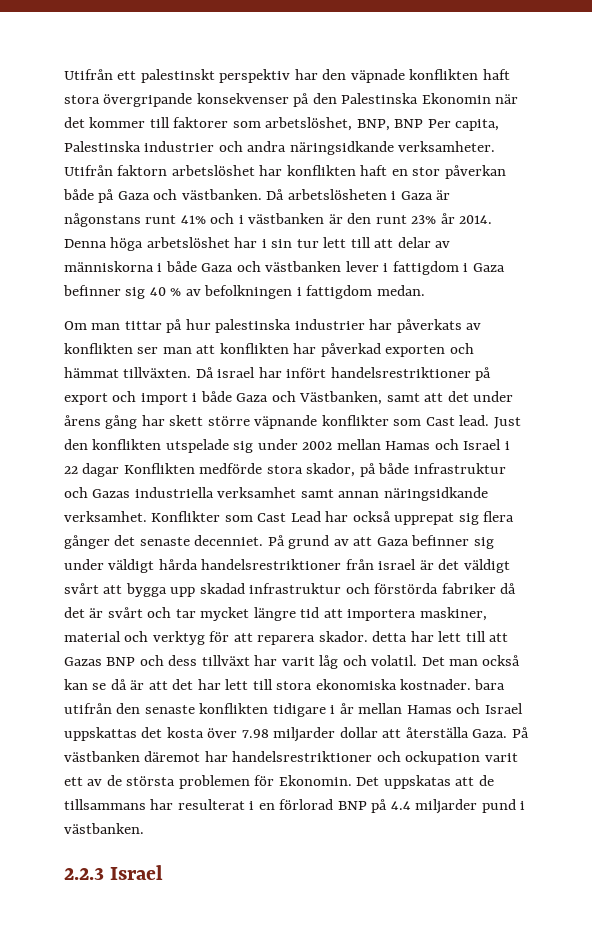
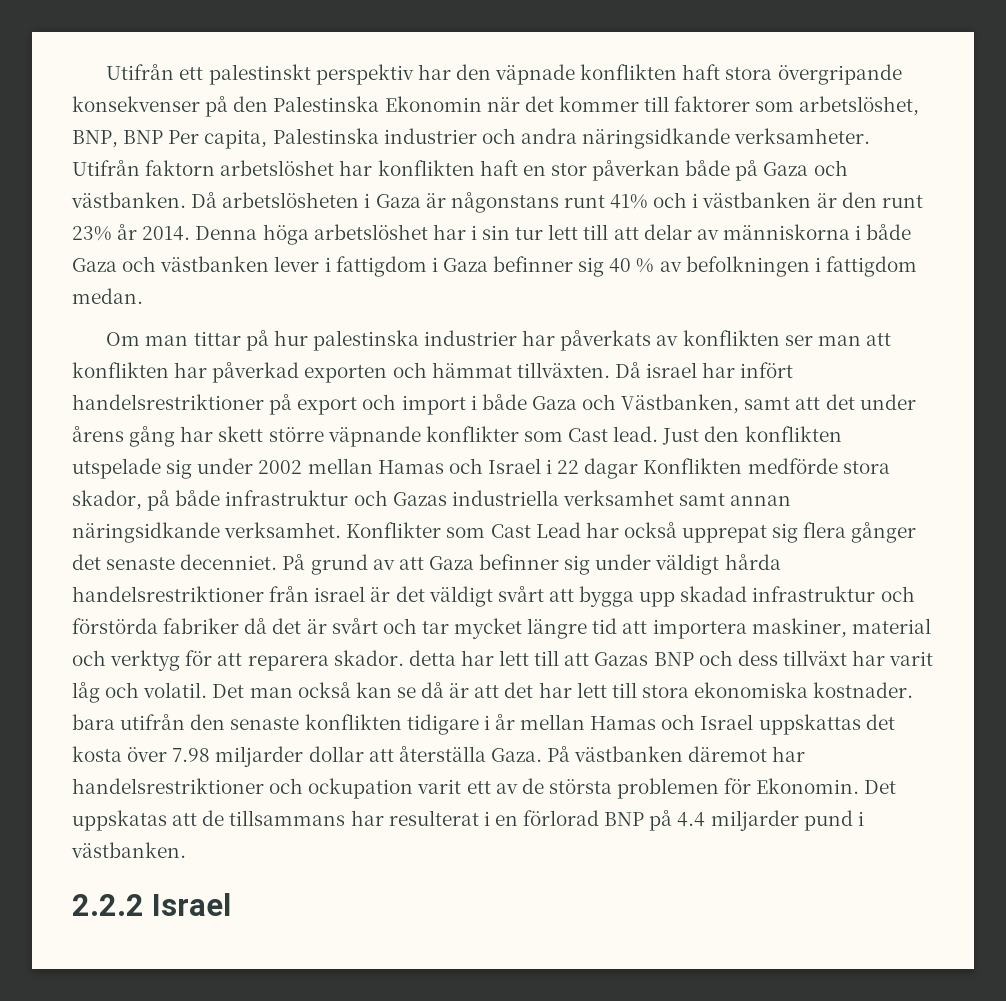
[64,868,104,880] 2.2.3 -> [72,894,144,916] 2.2.2

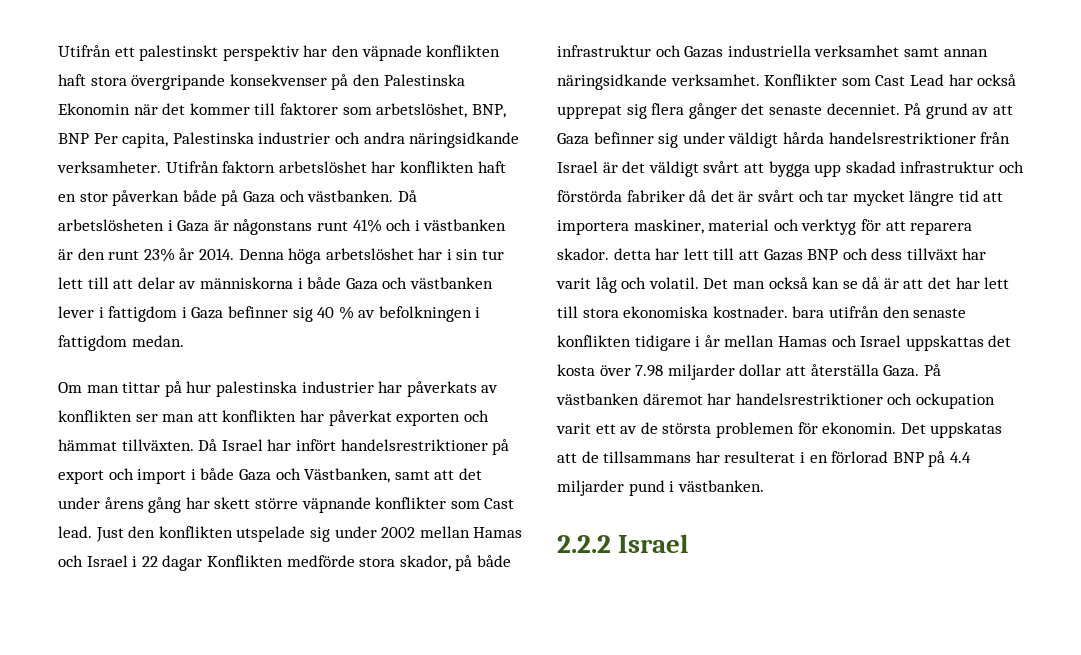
[212,362,300,383] påverkad -> [328,410,392,426] påverkat
[646,362,698,378] israel -> [221,439,263,451] Israel
[314,586,366,602] israel -> [557,161,598,173] Israel
[756,778,860,794] Ekonomin. -> [822,422,897,434] ekonomin.

